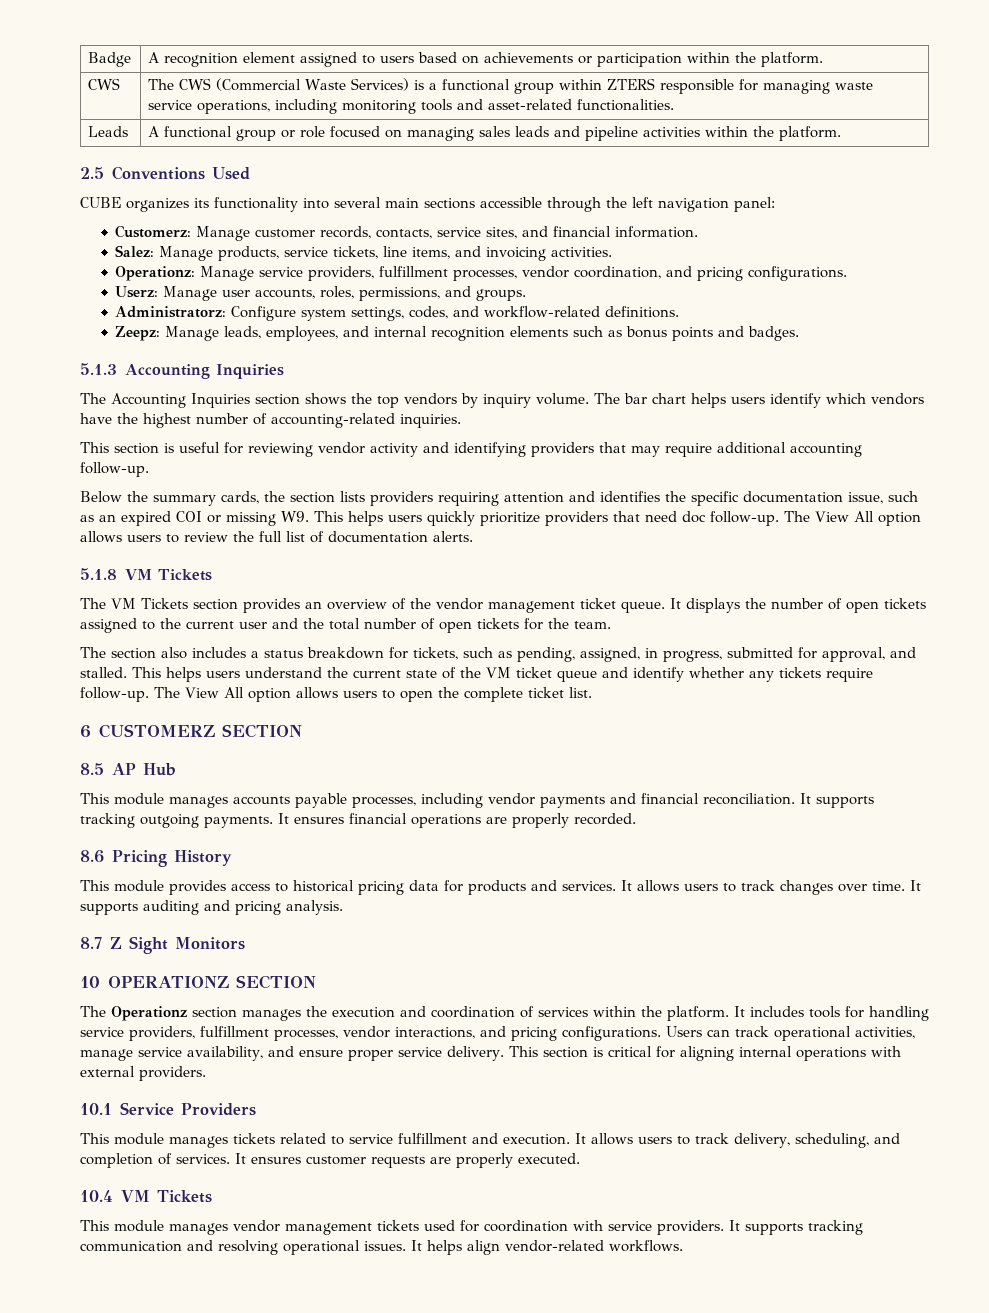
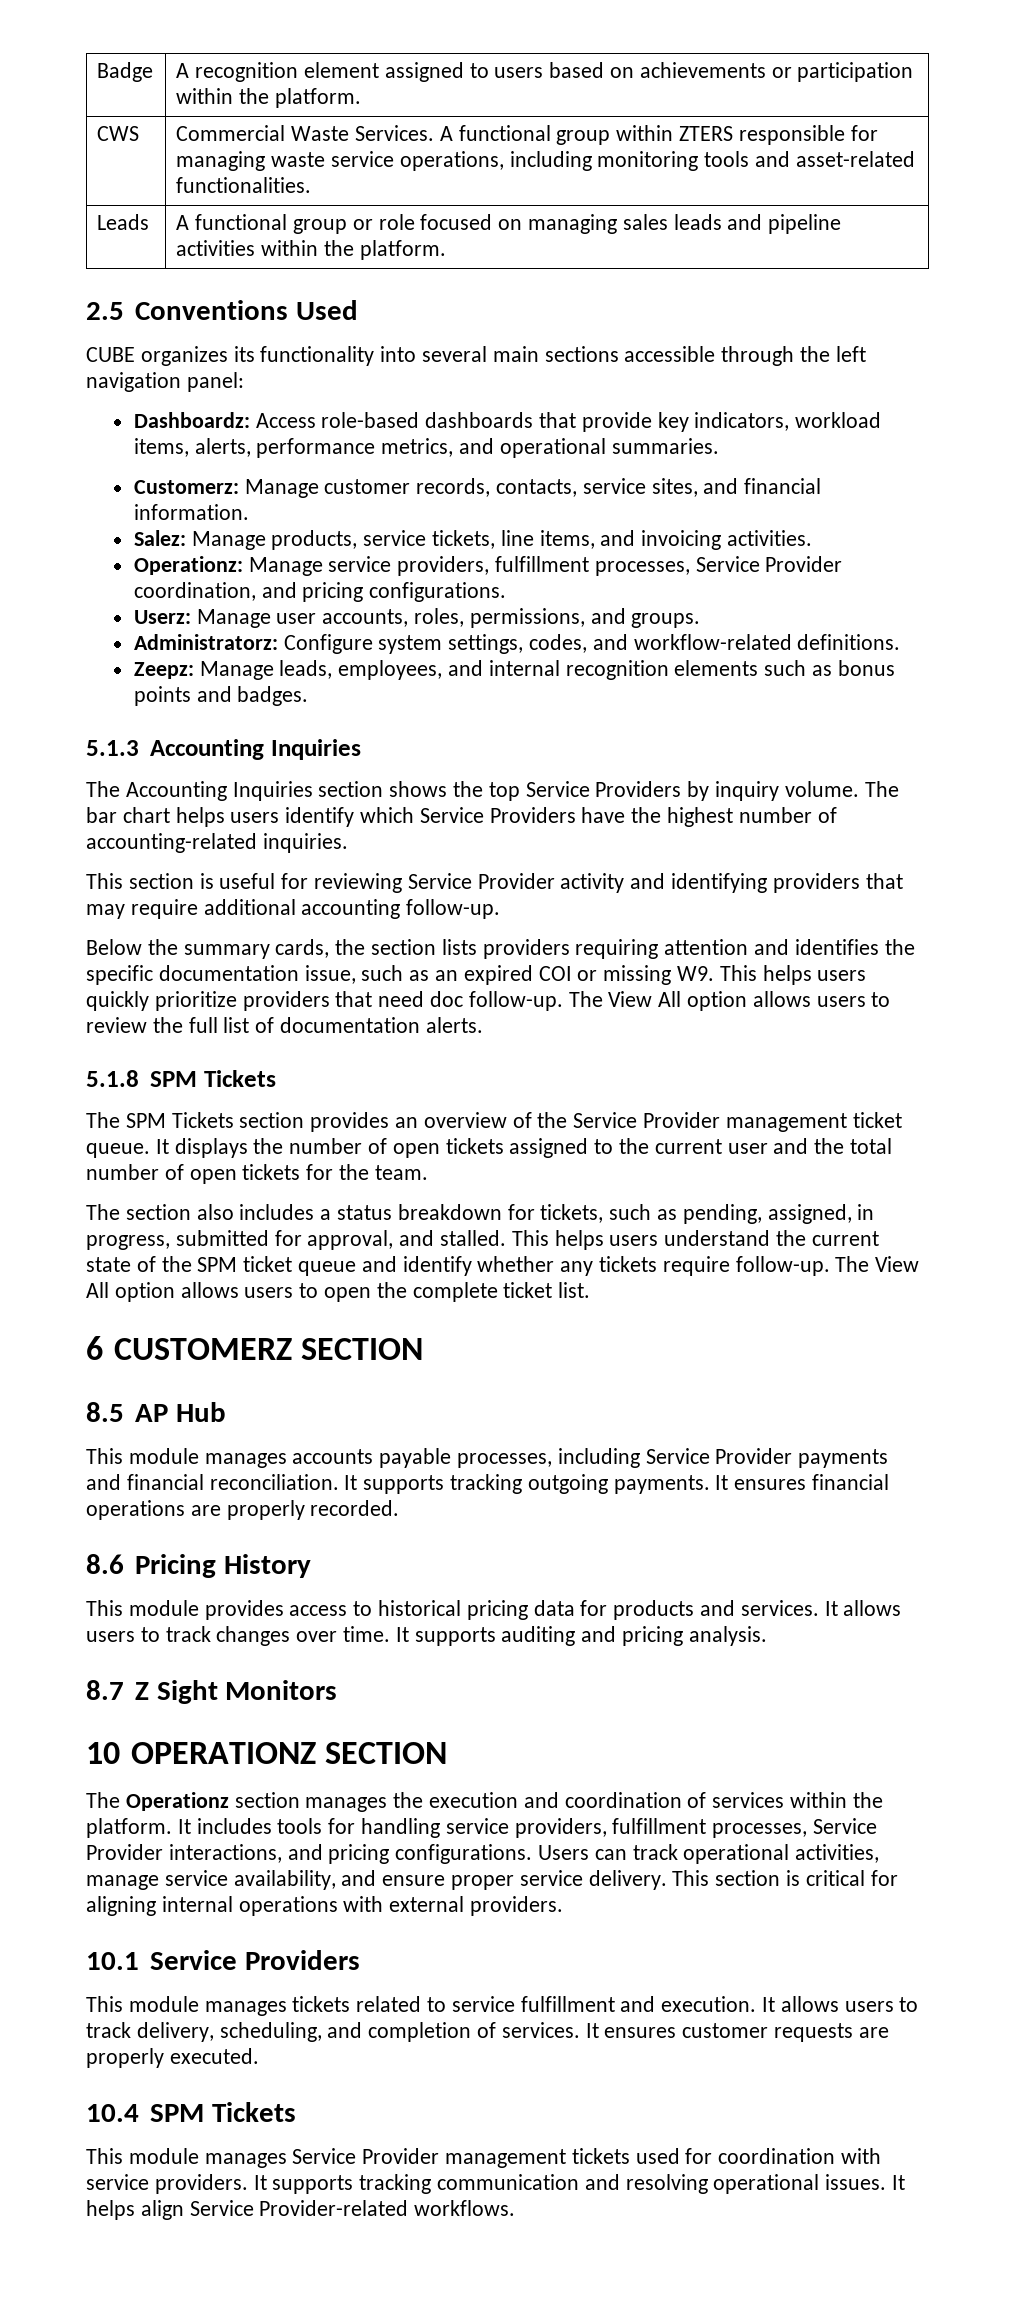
[148,78,438,91] The CWS (Commercial Waste Services) is a -> [176,125,453,141] Commercial Waste Services. A
(775, 204) none -> [133,412,882,432] [133,438,719,458] // Dashboardz: Access role-based dashboards that provide key indicators, workload items, alerts, performance metrics, and operational summaries.
[522,266,570,278] vendor -> [695,556,843,572] Service Provider
[404,393,457,405] vendors -> [525,781,682,797] Service Providers
[871,393,924,405] vendors -> [419,807,576,823] Service Providers
[318,442,365,454] vendor -> [407,873,555,889] Service Provider
[124,569,152,580] VM -> [149,1071,197,1087] SPM
[111,598,136,609] VM -> [125,1113,166,1128] SPM
[436,598,483,610] vendor -> [573,1112,721,1128] Service Provider
[486,667,511,678] VM -> [197,1257,238,1272] SPM
[488,793,535,805] vendor -> [645,1448,793,1464] Service Provider
[343,1026,390,1038] vendor -> [813,1818,878,1834] [86,1844,163,1860] Service Provider
[120,1190,150,1202] VM -> [149,2104,204,2122] SPM
[233,1220,280,1232] vendor -> [292,2148,440,2164] Service Provider
[505,1240,604,1252] vendor-related -> [189,2200,409,2216] Service Provider-related

